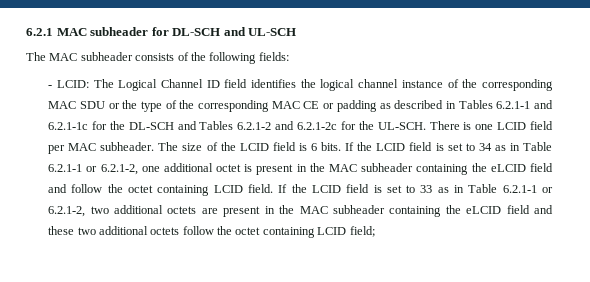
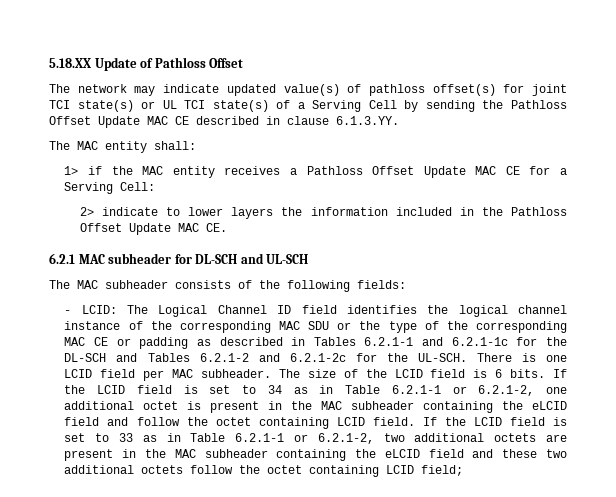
(26, 32) none -> [49,57,244,71] [49,84,567,96] [49,100,567,112] [49,116,399,128] [49,141,196,153] [64,166,567,178] [64,182,156,194] [79,207,568,219] [79,223,227,235] 5.18.XX Update of Pathloss Offset // The network may indicate updated value(s) of pathloss offset(s) for joint TCI state(s) or UL TCI state(s) of a Serving Cell by sending the Pathloss Offset Update MAC CE described in clause 6.1.3.YY. // The MAC entity shall: // 1> if the MAC entity receives a Pathloss Offset Update MAC CE for a Serving Cell: // 2> indicate to lower layers the information included in the Pathloss Offset Update MAC CE. //

